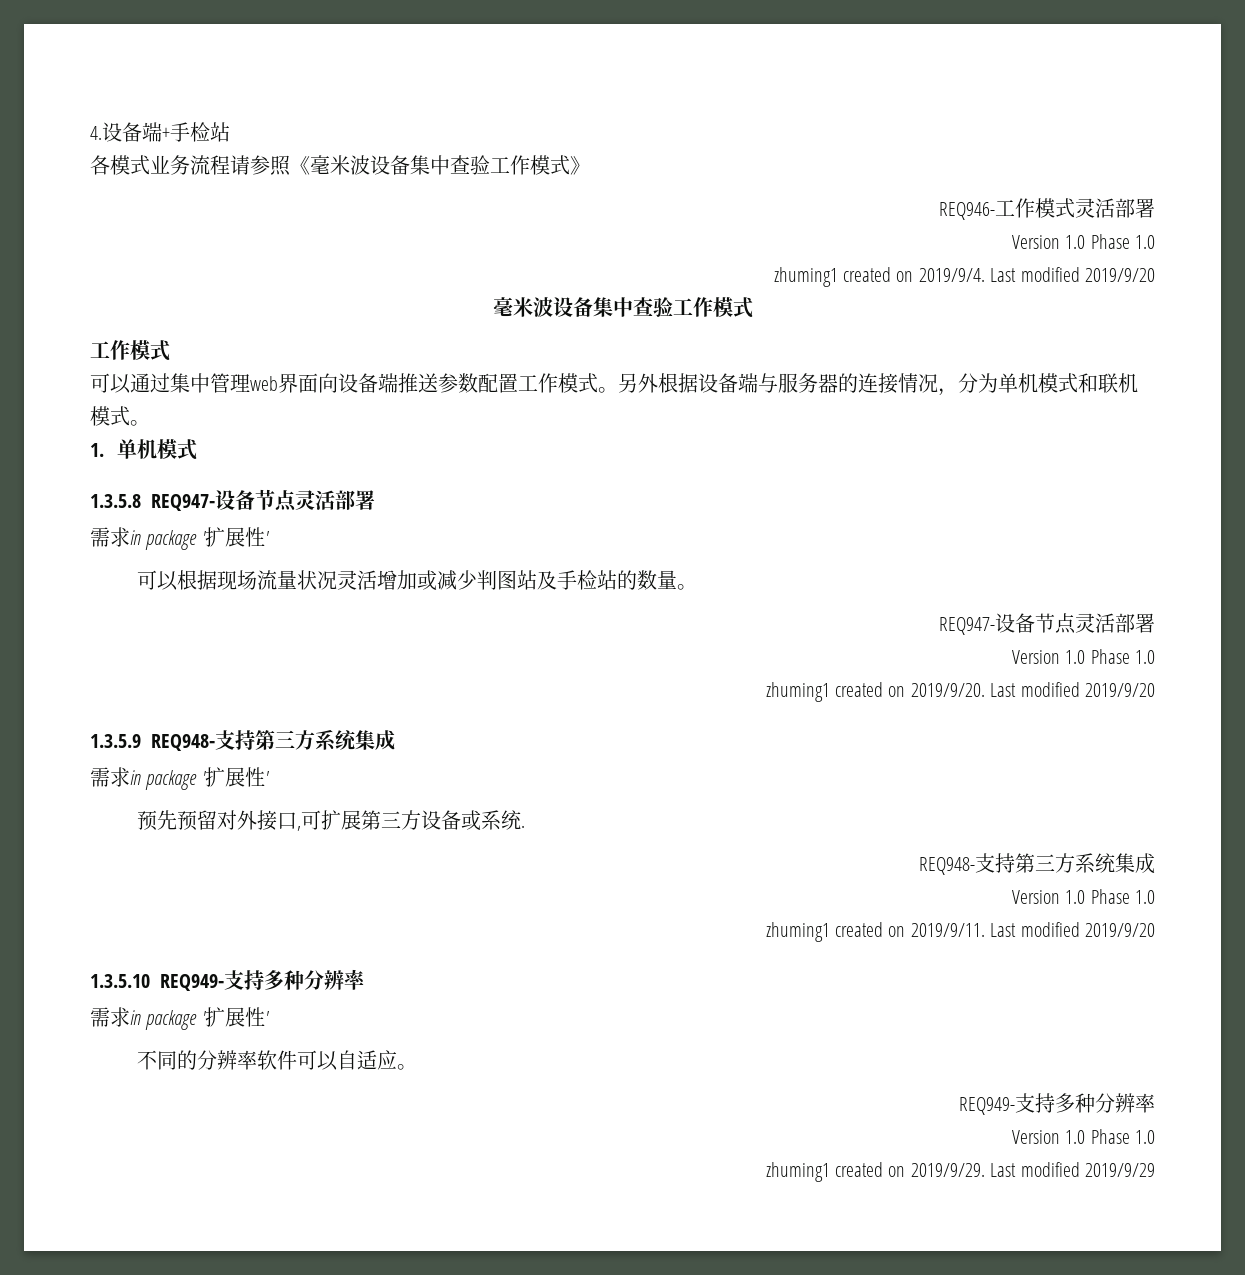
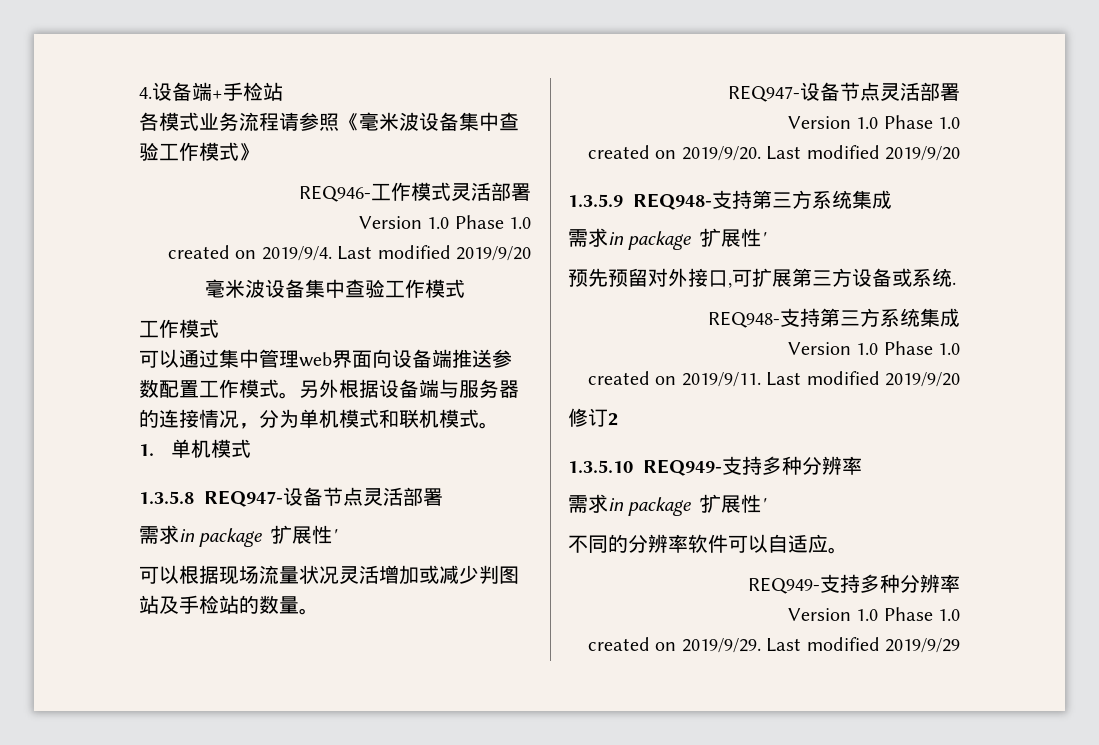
[773,267,838,287] zhuming1 -> (531, 223) none
[765,682,830,702] zhuming1 -> (960, 123) none
[765,922,830,942] zhuming1 -> (960, 349) none
(1155, 930) none -> [568,408,618,427] // 修订2
[765,1162,830,1182] zhuming1 -> (960, 615) none

